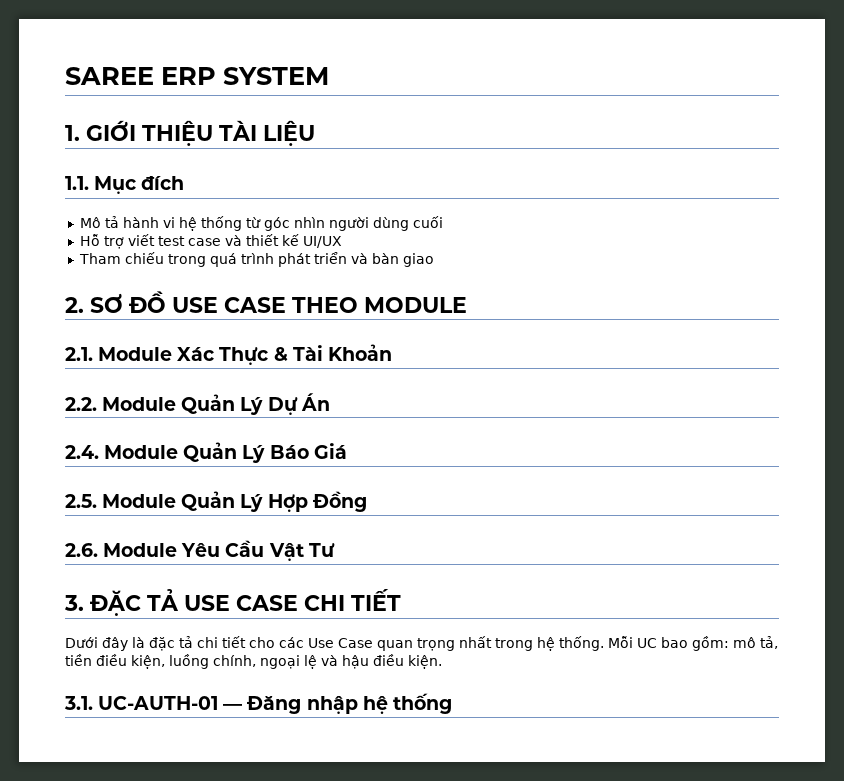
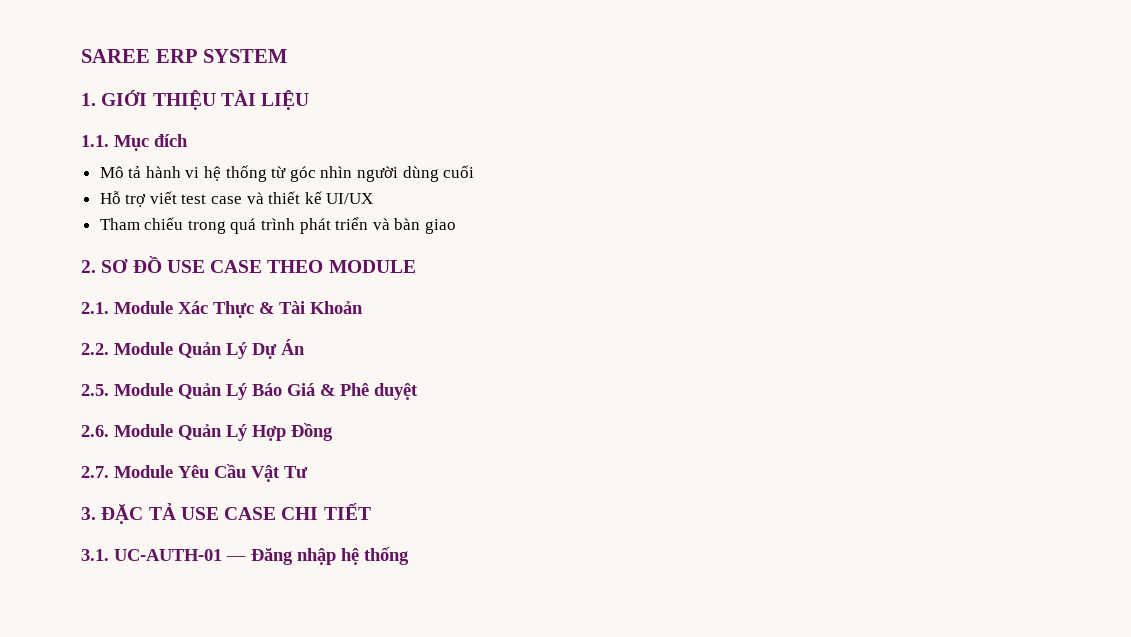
[65,445,99,459] 2.4. -> [81,384,109,396] 2.5.
[65,494,97,508] // 2.5. -> [320,383,418,400] [81,425,109,437] & Phê duyệt // 2.6.
[65,543,98,557] 2.6. -> [81,466,109,478] 2.7.
[65,636,778,651] [65,654,442,669] // Dưới đây là đặc tả chi tiết cho các Use Case quan trọng nhất trong hệ thống. Mỗi UC bao gồm: mô tả, tiền điều kiện, luồng chính, ngoại lệ và hậu điều kiện. -> (371, 511) none

